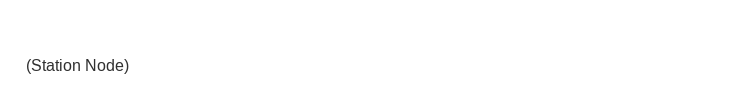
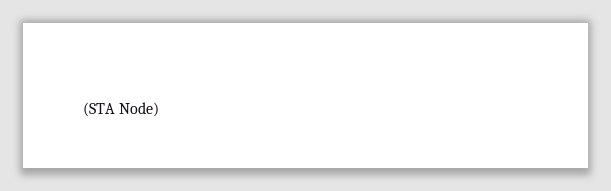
[26,59,81,74] (Station -> [83,102,115,117] (STA

